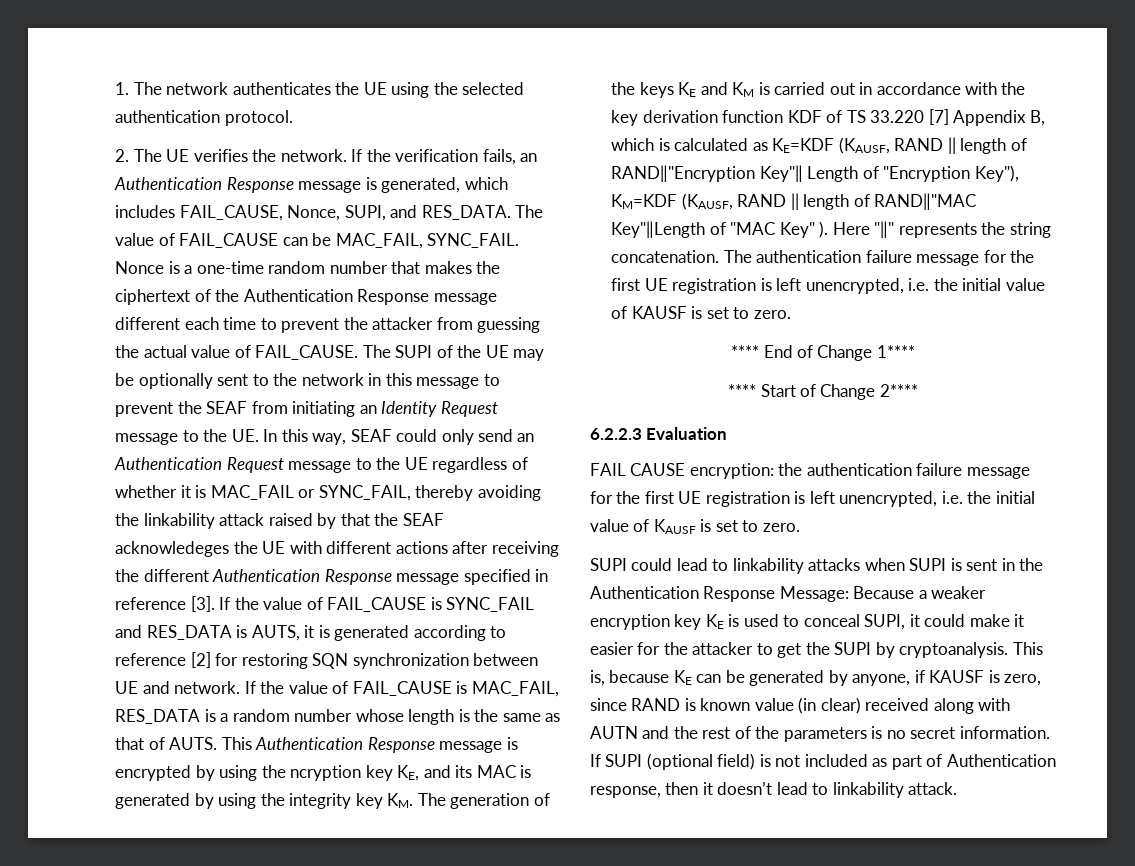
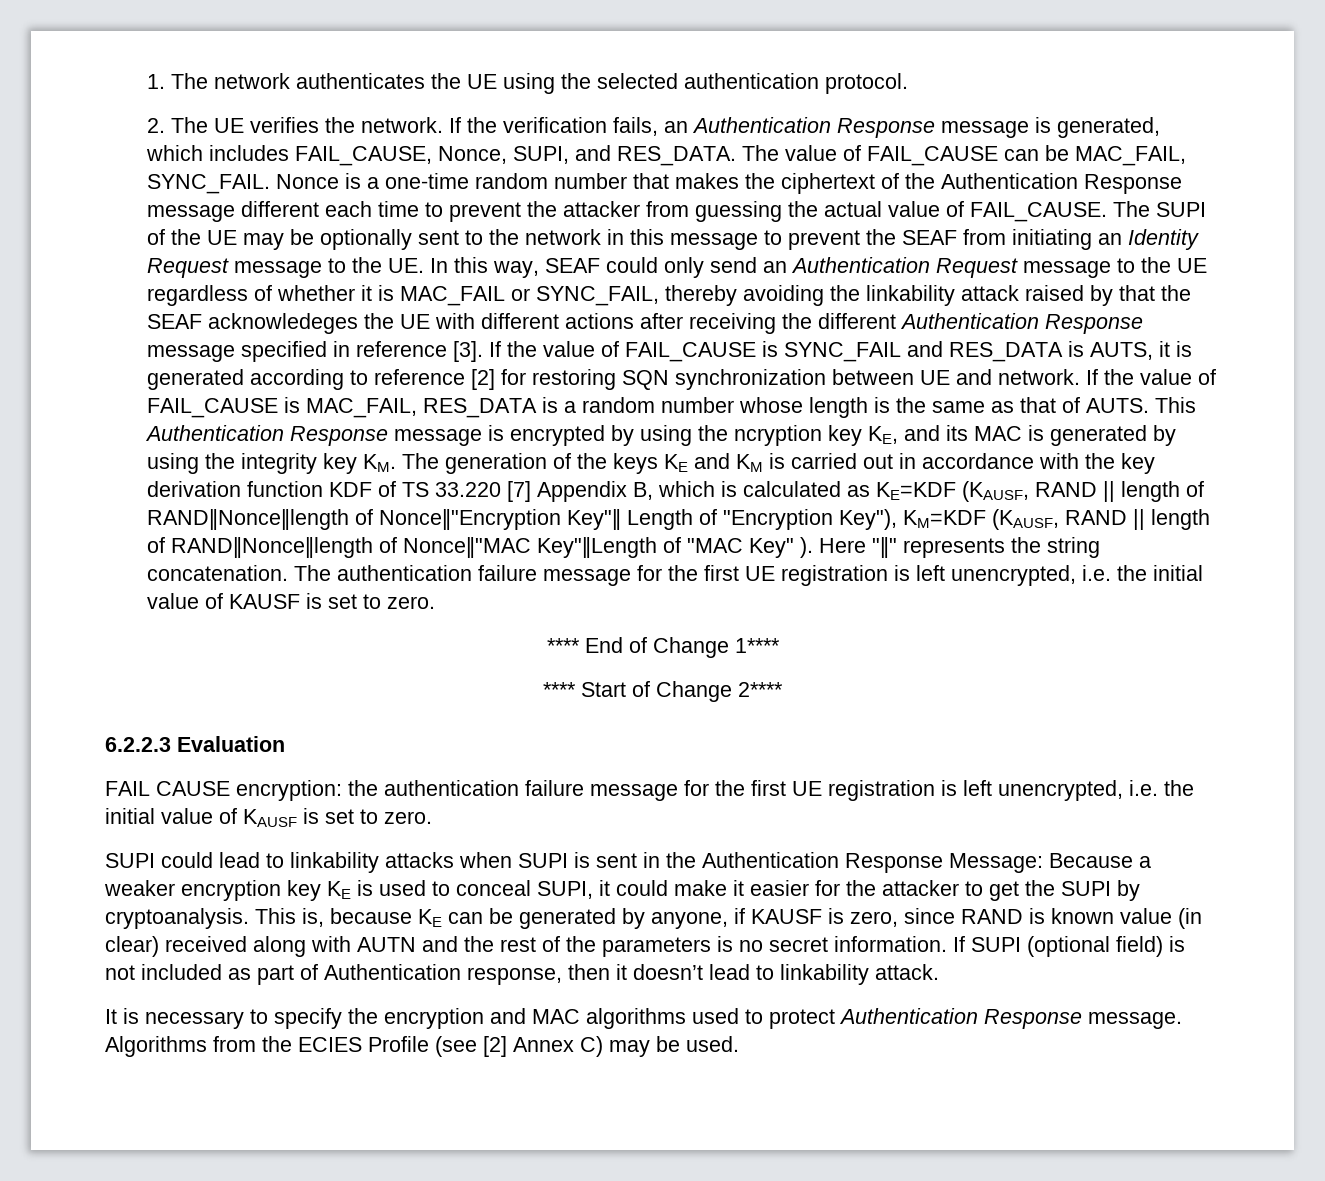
[611,165,756,182] RAND‖"Encryption -> [146,509,561,530] RAND‖Nonce‖length of Nonce‖"Encryption
[874,193,977,210] RAND‖"MAC -> [170,537,531,558] RAND‖Nonce‖length of Nonce‖"MAC
(958, 788) none -> [105,1008,1182,1029] [105,1036,739,1057] // It is necessary to specify the encryption and MAC algorithms used to protect Authentication Response message. Algorithms from the ECIES Profile (see [2] Annex C) may be used.

